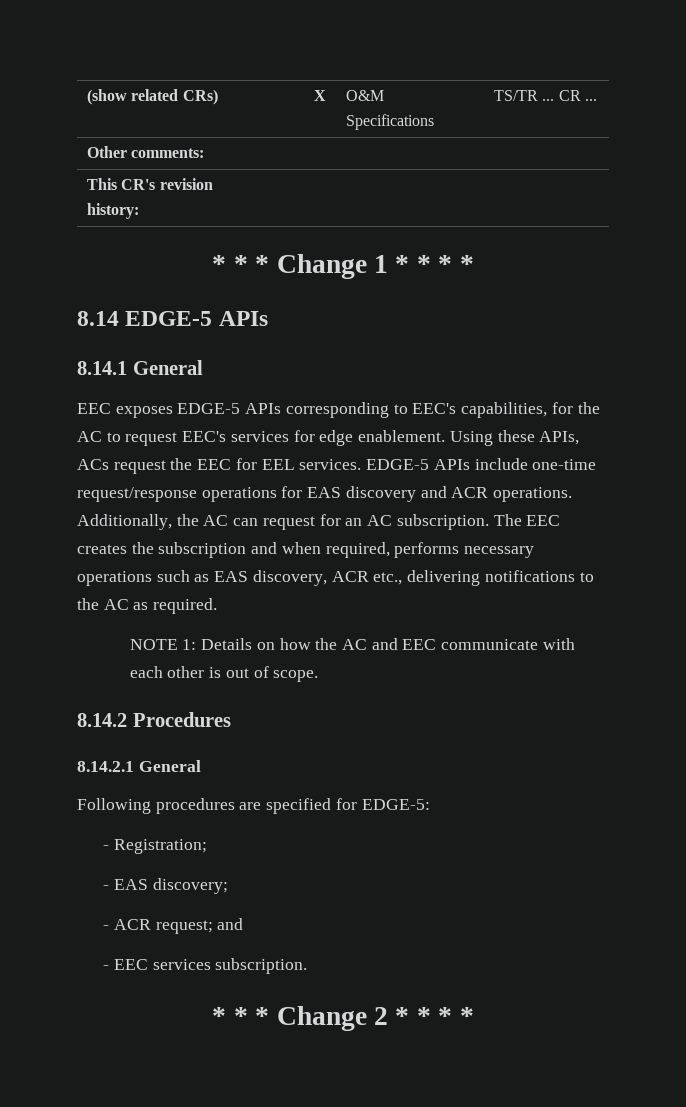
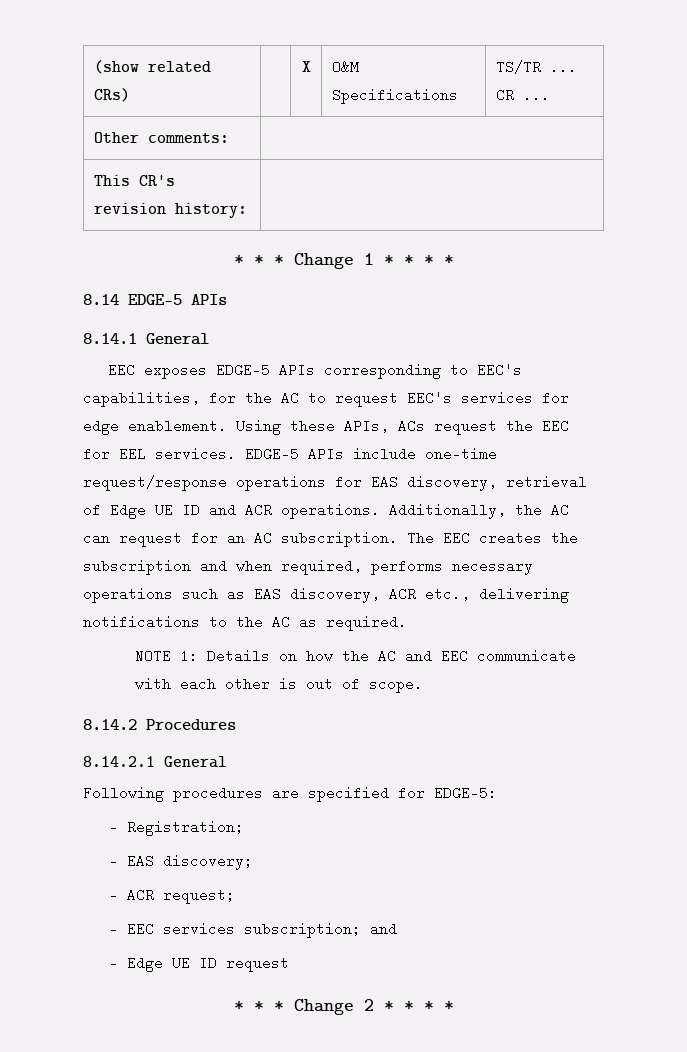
[345,486,416,502] discovery -> [407,475,587,491] [83,503,200,519] discovery, retrieval of Edge UE ID
[217,918,244,930] and -> (235, 896) none
[215,958,308,974] subscription. -> [243,922,397,938] [108,956,289,972] subscription; and // - Edge UE ID request

